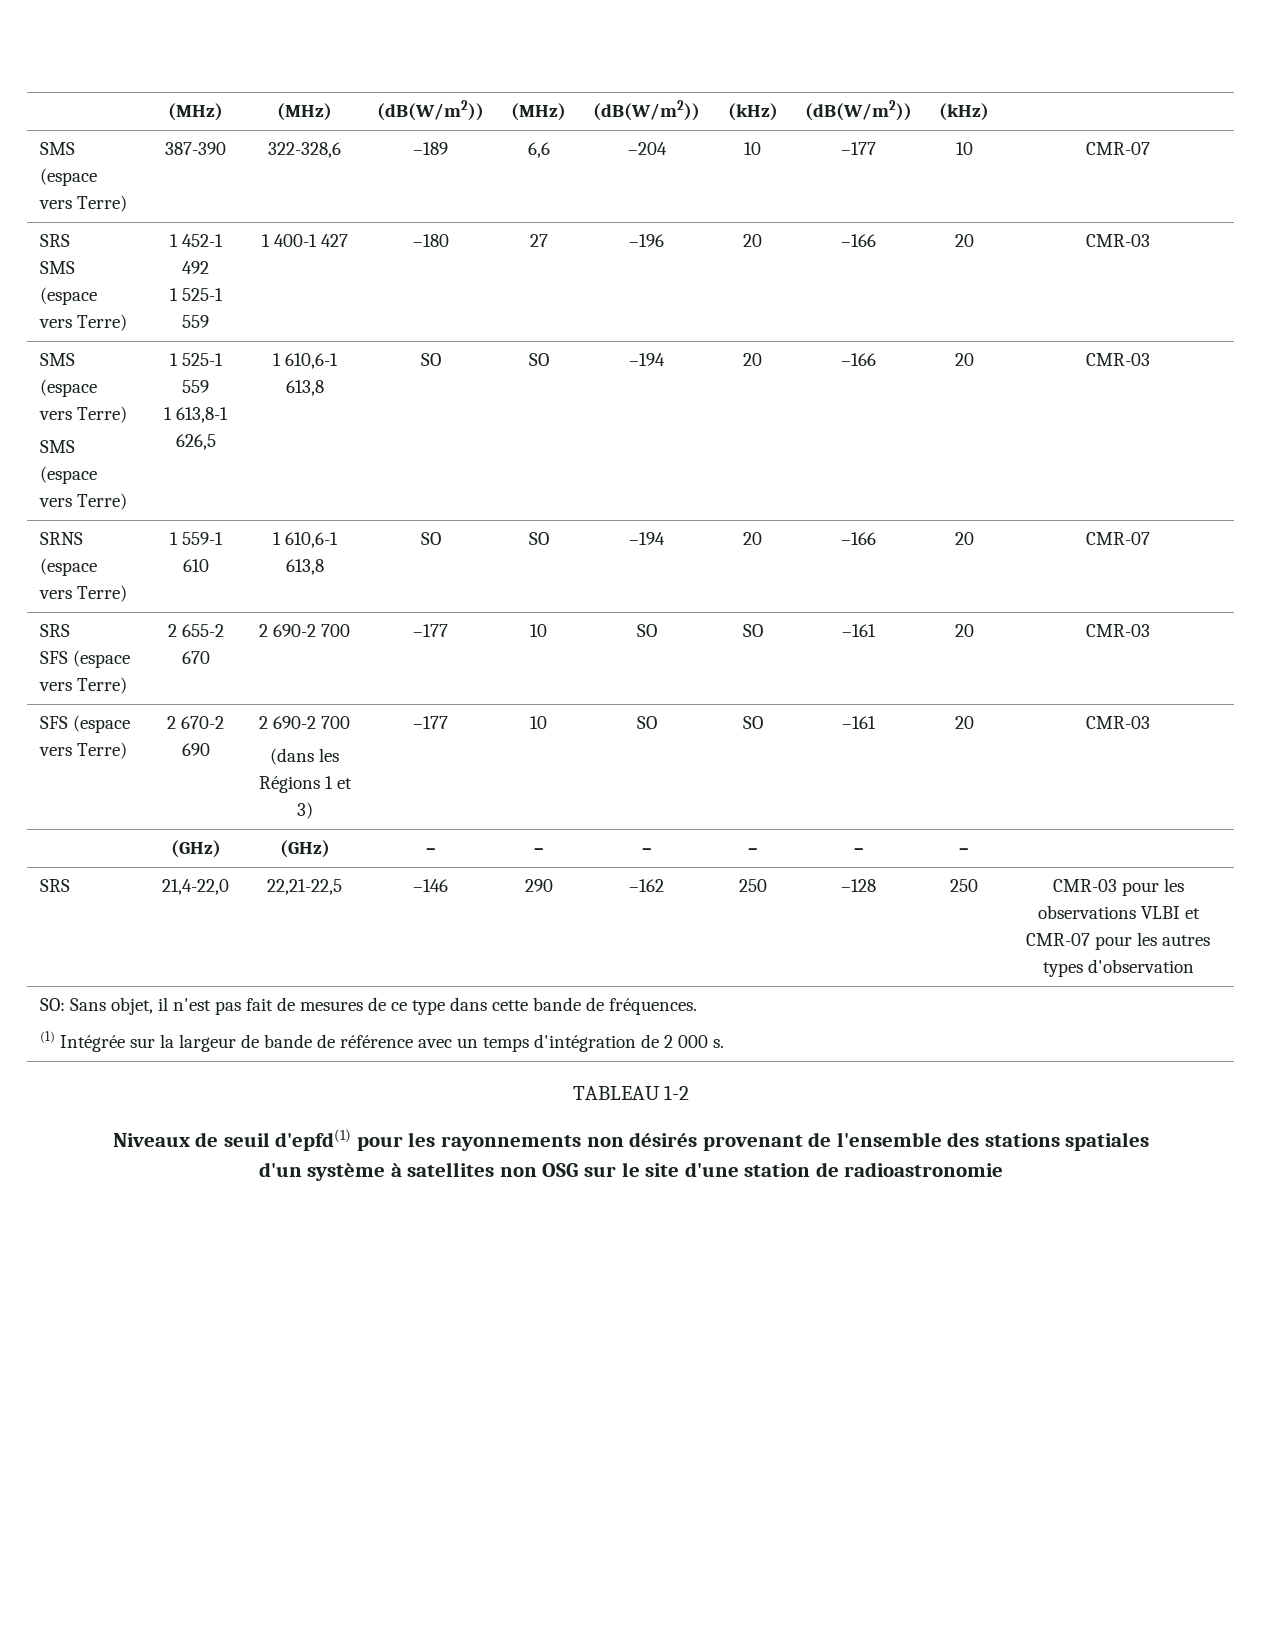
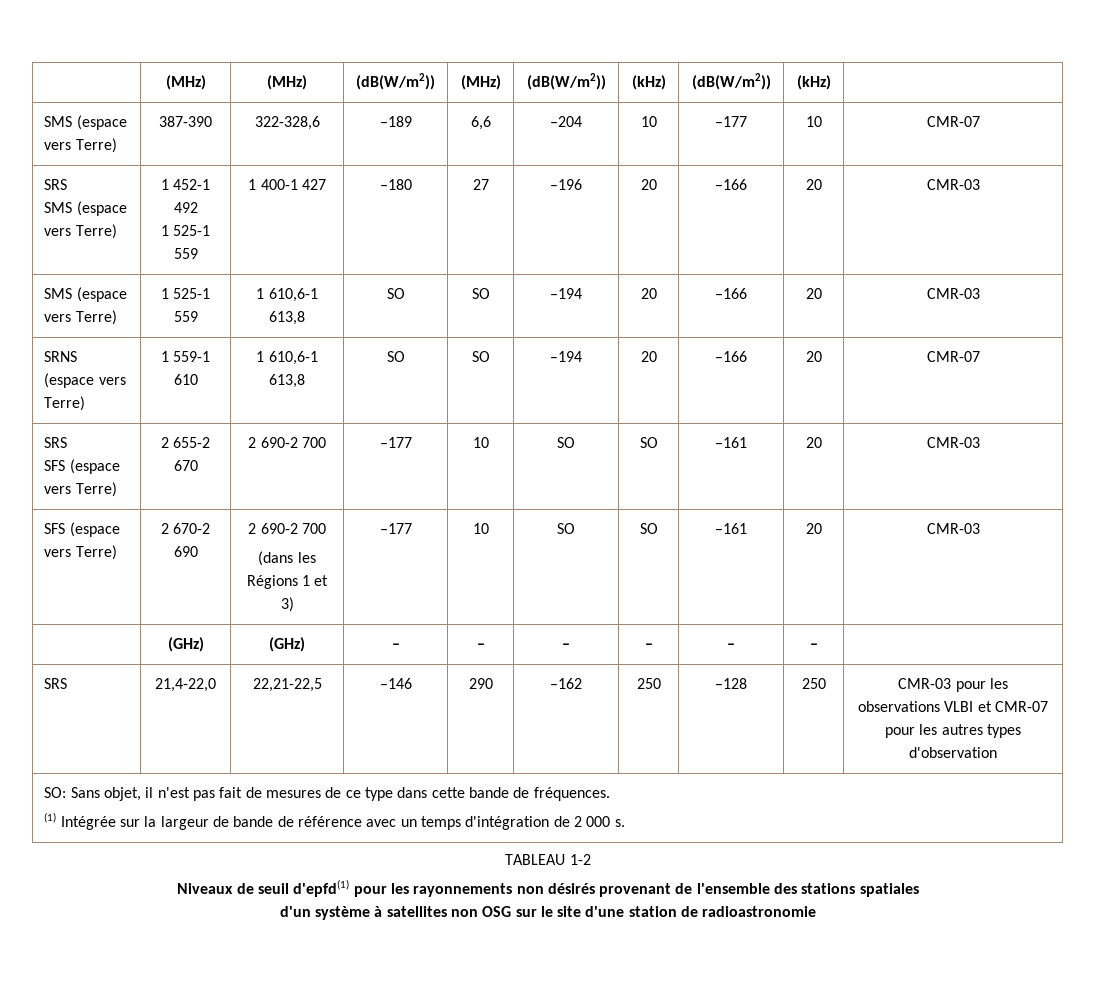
[40,440,76,453] [40,466,98,484] [39,493,128,510] [169,353,223,366] [182,380,209,393] [164,407,228,423] [175,434,216,450] // SMS (espace vers Terre) | 1 525-1 559 // 1 613,8-1 626,5 -> [160,288,211,299] [173,311,198,322] | 1 525-1 559

